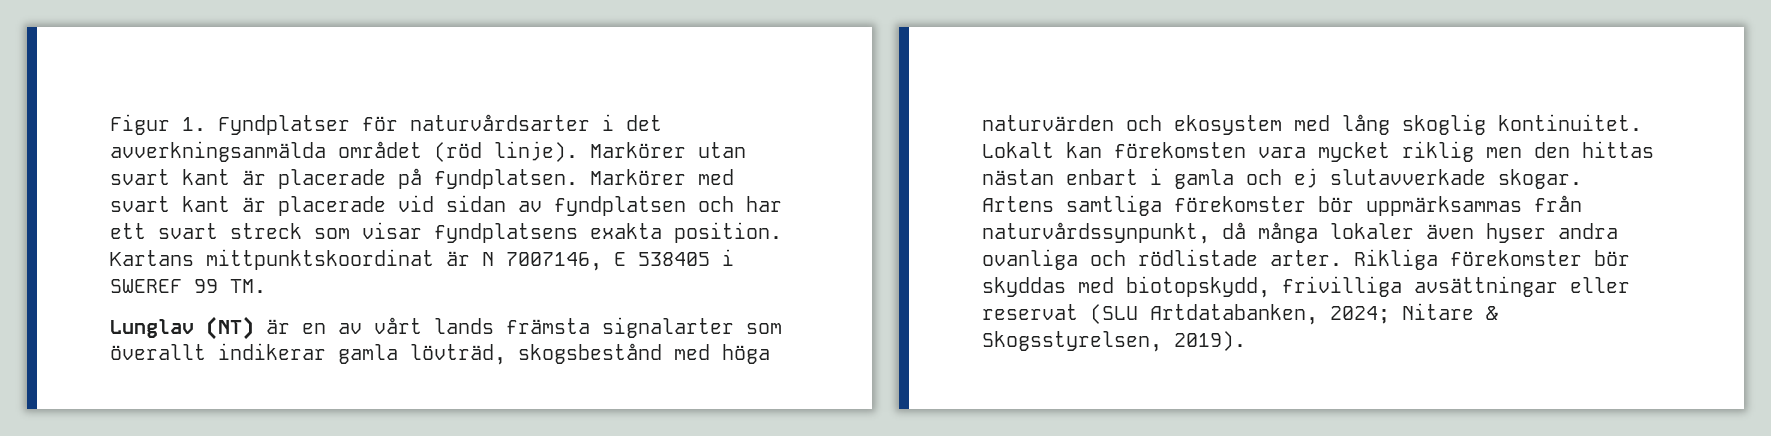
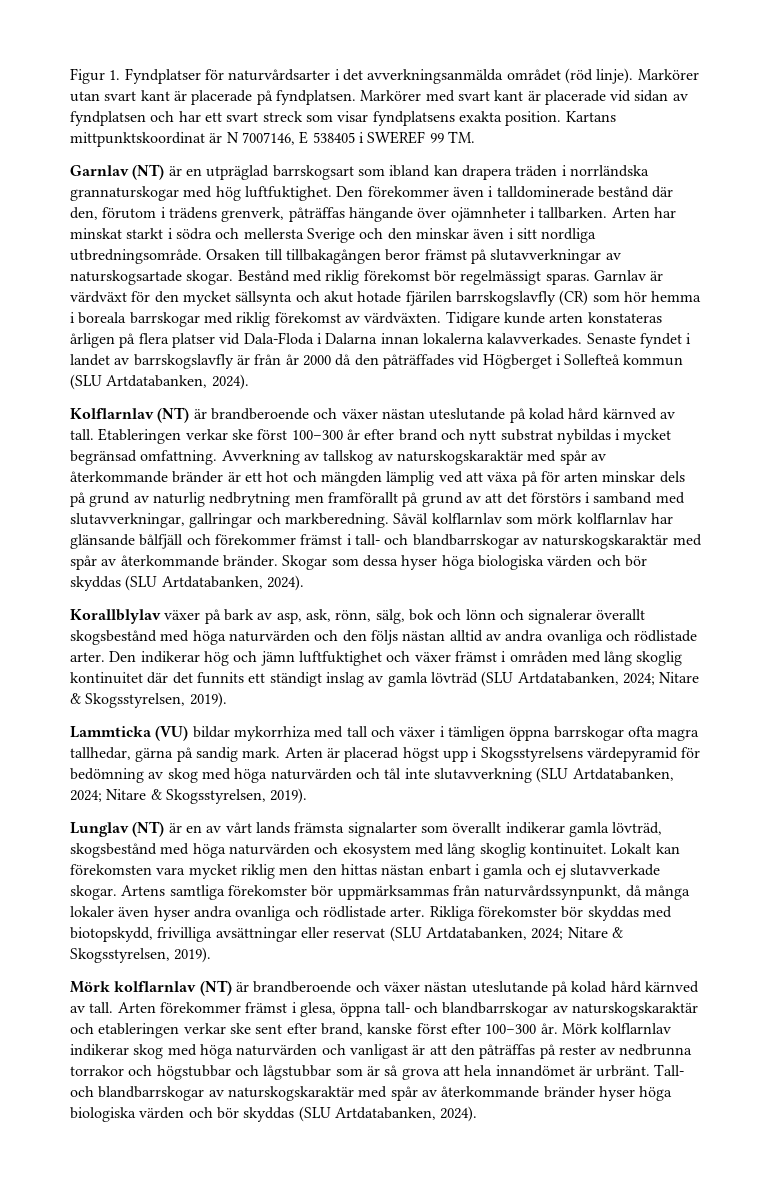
(266, 286) none -> [70,164,649,180] [70,186,674,201] [70,207,676,222] [70,228,597,243] [70,249,621,264] [70,270,664,285] [70,290,702,306] [70,311,662,327] [70,332,692,348] [70,354,684,369] [70,374,249,390] [70,407,675,423] [70,428,672,444] [70,450,606,465] [70,471,685,486] [70,492,685,507] [70,513,673,528] [70,534,702,549] [70,555,647,570] [70,575,304,591] [70,609,646,624] [70,630,698,645] [70,651,683,666] [70,671,700,687] [70,692,227,708] [70,726,700,741] [70,747,701,762] [70,767,674,783] [70,788,308,804] // Garnlav (NT) är en utpräglad barrskogsart som ibland kan drapera träden i norrländska grannaturskogar med hög luftfuktighet. Den förekommer även i talldominerade bestånd där den, förutom i trädens grenverk, påträffas hängande över ojämnheter i tallbarken. Arten har minskat starkt i södra och mellersta Sverige och den minskar även i sitt nordliga utbredningsområde. Orsaken till tillbakagången beror främst på slutavverkningar av naturskogsartade skogar. Bestånd med riklig förekomst bör regelmässigt sparas. Garnlav är värdväxt för den mycket sällsynta och akut hotade fjärilen barrskogslavfly (CR) som hör hemma i boreala barrskogar med riklig förekomst av värdväxten. Tidigare kunde arten konstateras årligen på flera platser vid Dala-Floda i Dalarna innan lokalerna kalavverkades. Senaste fyndet i landet av barrskogslavfly är från år 2000 då den påträffades vid Högberget i Sollefteå kommun (SLU Artdatabanken, 2024). // Kolflarnlav (NT) är brandberoende och växer nästan uteslutande på kolad hård kärnved av tall. Etableringen verkar ske först 100–300 år efter brand och nytt substrat nybildas i mycket begränsad omfattning. Avverkning av tallskog av naturskogskaraktär med spår av återkommande bränder är ett hot och mängden lämplig ved att växa på för arten minskar dels på grund av naturlig nedbrytning men framförallt på grund av att det förstörs i samband med slutavverkningar, gallringar och markberedning. Såväl kolflarnlav som mörk kolflarnlav har glänsande bålfjäll och förekommer främst i tall- och blandbarrskogar av naturskogskaraktär med spår av återkommande bränder. Skogar som dessa hyser höga biologiska värden och bör skyddas (SLU Artdatabanken, 2024). // Korallblylav växer på bark av asp, ask, rönn, sälg, bok och lönn och signalerar överallt skogsbestånd med höga naturvärden och den följs nästan alltid av andra ovanliga och rödlistade arter. Den indikerar hög och jämn luftfuktighet och växer främst i områden med lång skoglig kontinuitet där det funnits ett ständigt inslag av gamla lövträd (SLU Artdatabanken, 2024; Nitare & Skogsstyrelsen, 2019). // Lammticka (VU) bildar mykorrhiza med tall och växer i tämligen öppna barrskogar ofta magra tallhedar, gärna på sandig mark. Arten är placerad högst upp i Skogsstyrelsens värdepyramid för bedömning av skog med höga naturvärden och tål inte slutavverkning (SLU Artdatabanken, 2024; Nitare & Skogsstyrelsen, 2019).
(1246, 341) none -> [70,980,699,996] [70,1002,698,1017] [70,1023,672,1038] [70,1044,693,1059] [70,1064,685,1080] [70,1086,673,1101] [70,1106,478,1122] // Mörk kolflarnlav (NT) är brandberoende och växer nästan uteslutande på kolad hård kärnved av tall. Arten förekommer främst i glesa, öppna tall- och blandbarrskogar av naturskogskaraktär och etableringen verkar ske sent efter brand, kanske först efter 100–300 år. Mörk kolflarnlav indikerar skog med höga naturvärden och vanligast är att den påträffas på rester av nedbrunna torrakor och högstubbar och lågstubbar som är så grova att hela innandömet är urbränt. Tall- och blandbarrskogar av naturskogskaraktär med spår av återkommande bränder hyser höga biologiska värden och bör skyddas (SLU Artdatabanken, 2024).

